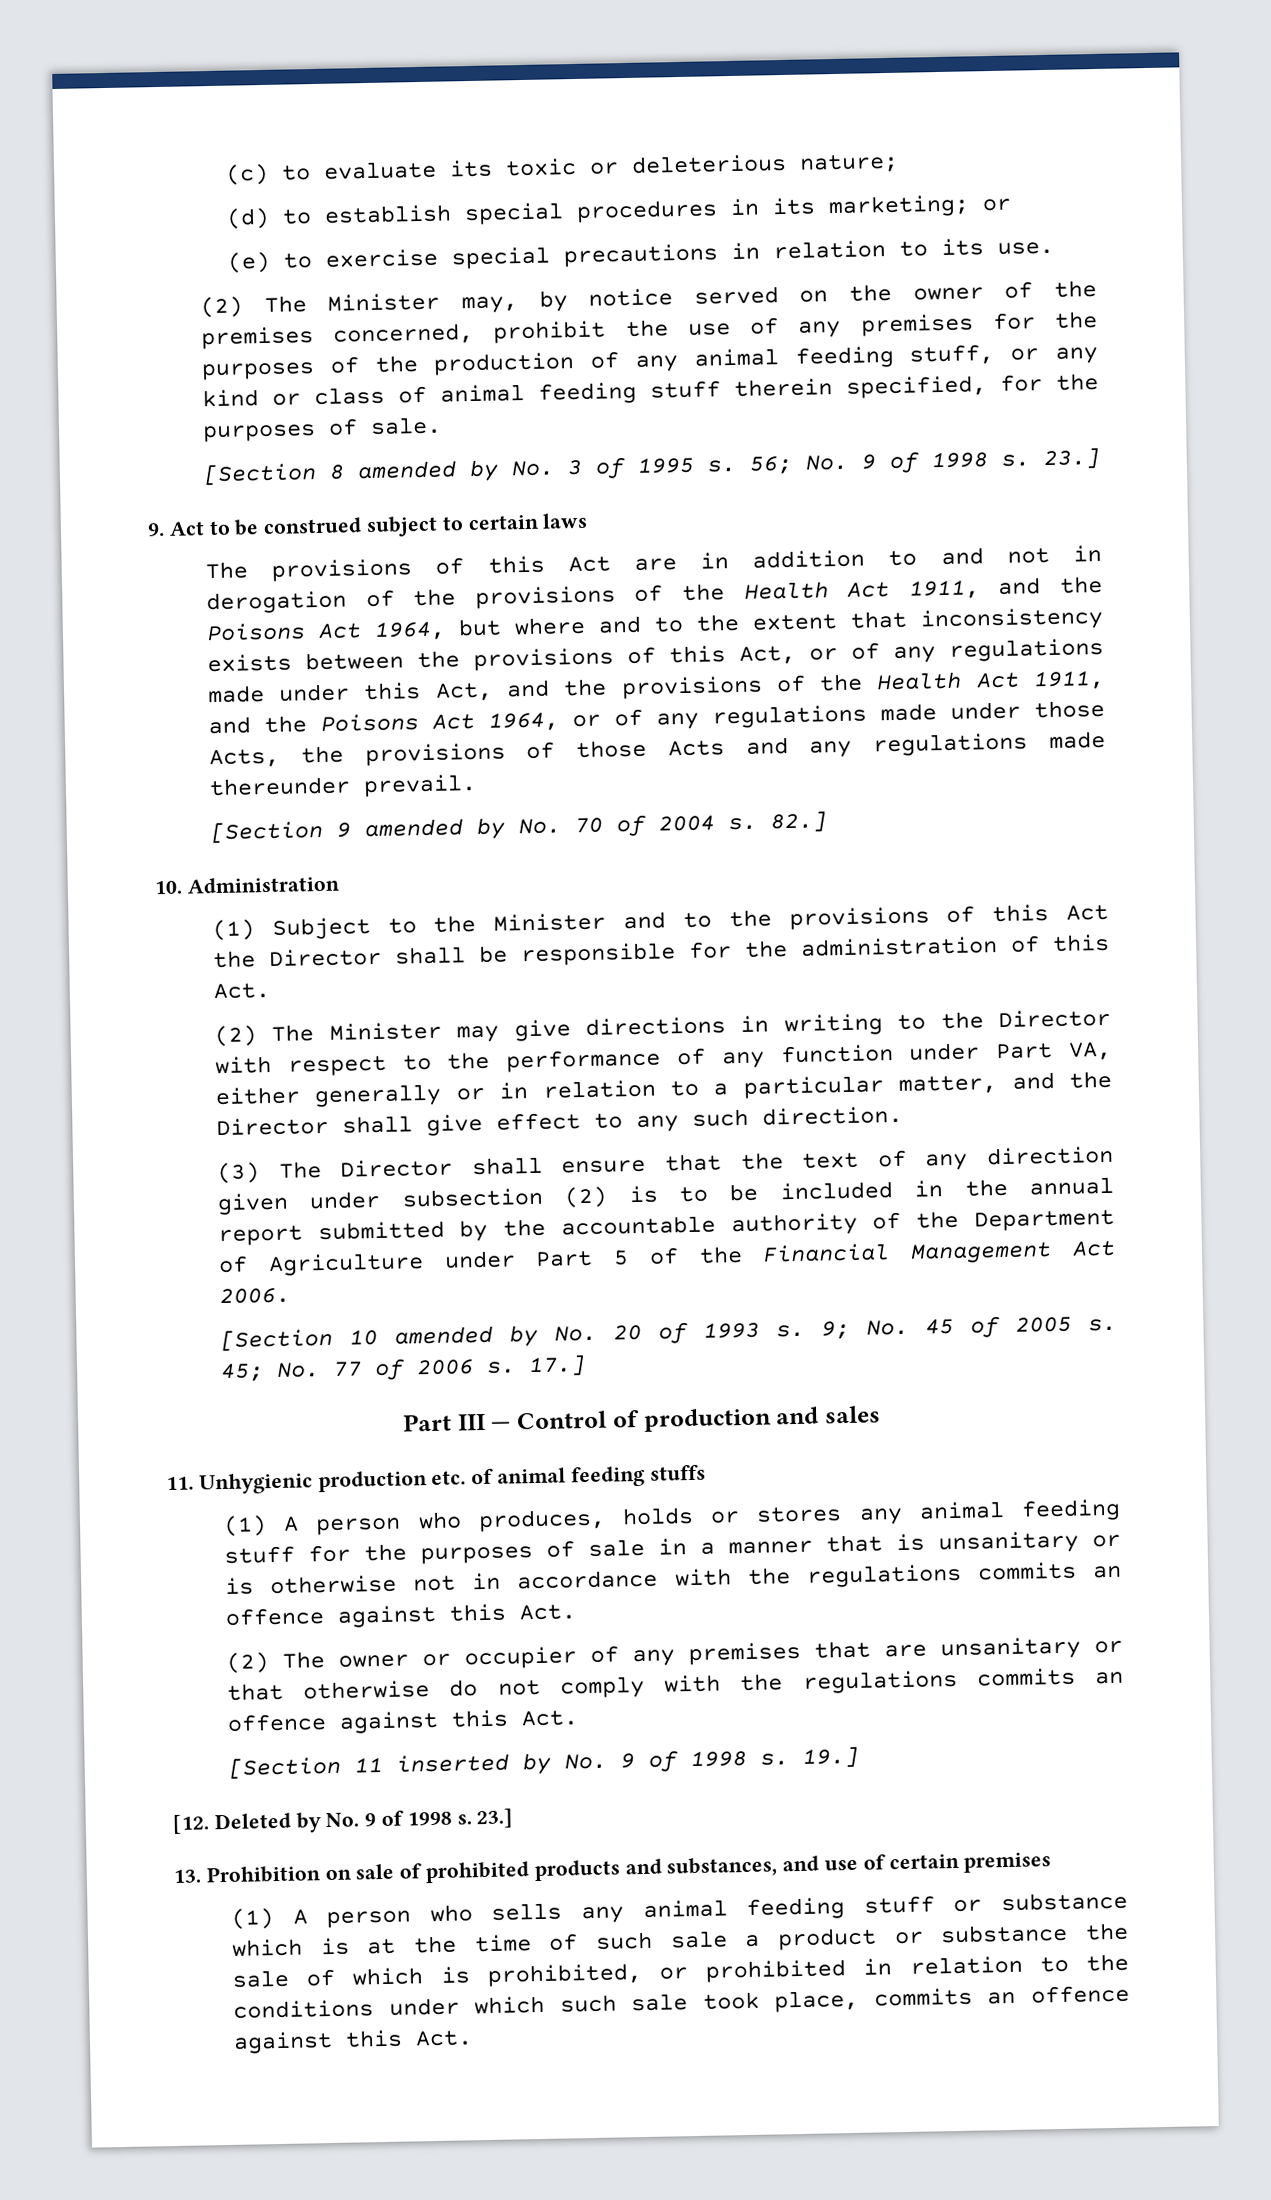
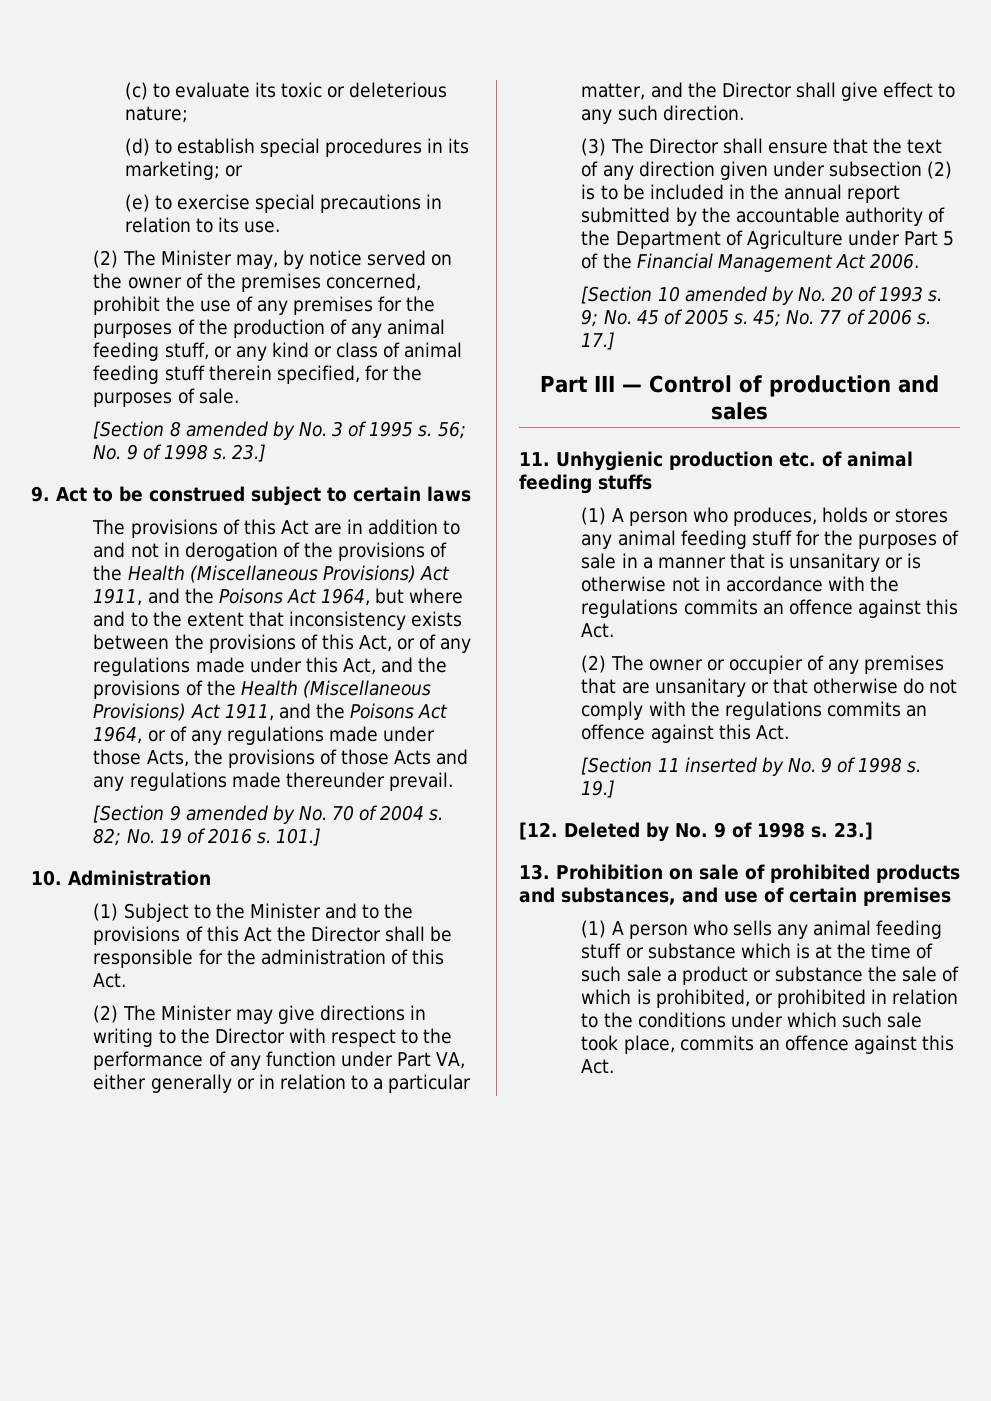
(829, 590) none -> [189,565,416,583] (Miscellaneous Provisions)
(963, 681) none -> [302,680,431,698] [93,703,187,721] (Miscellaneous Provisions)
[769,811,827,833] 82.] -> [93,828,322,846] 82; No. 19 of 2016 s. 101.]

